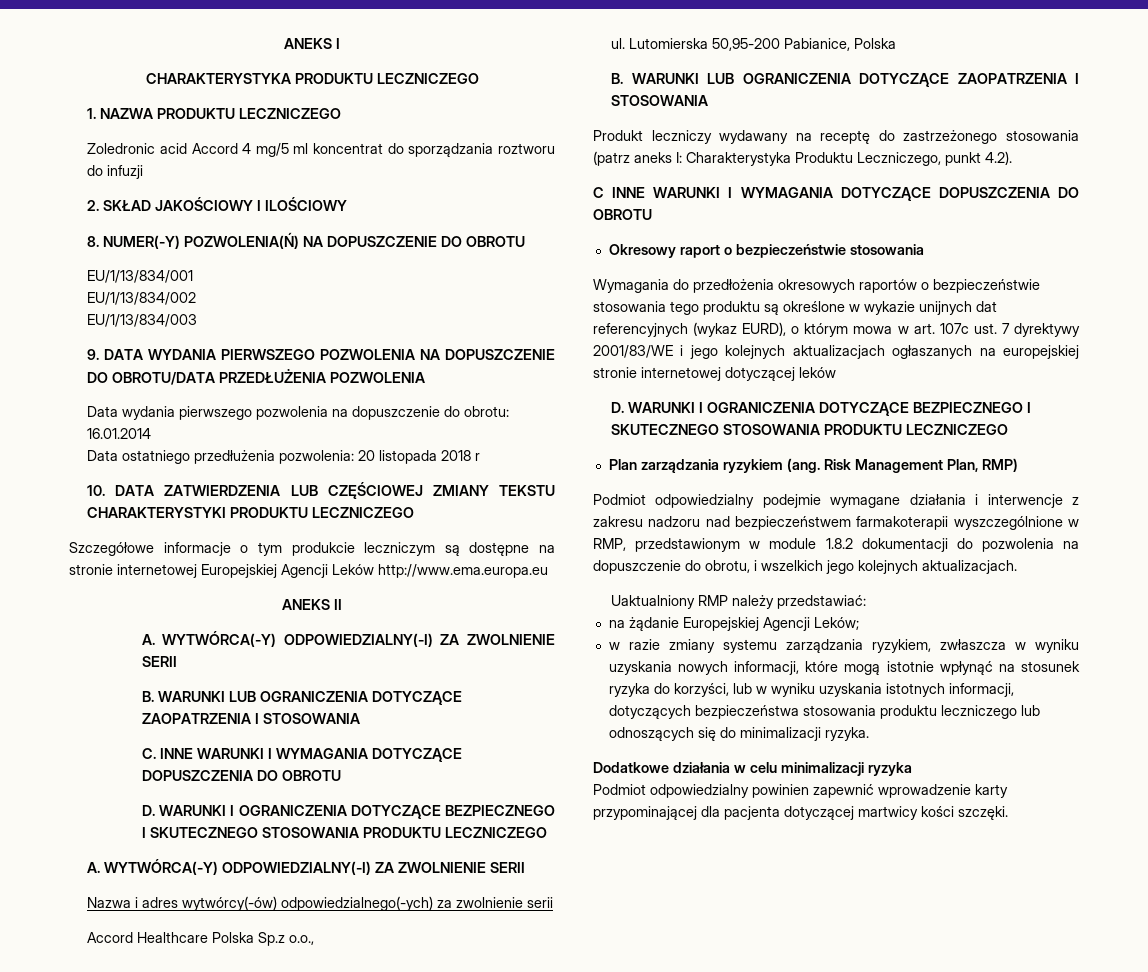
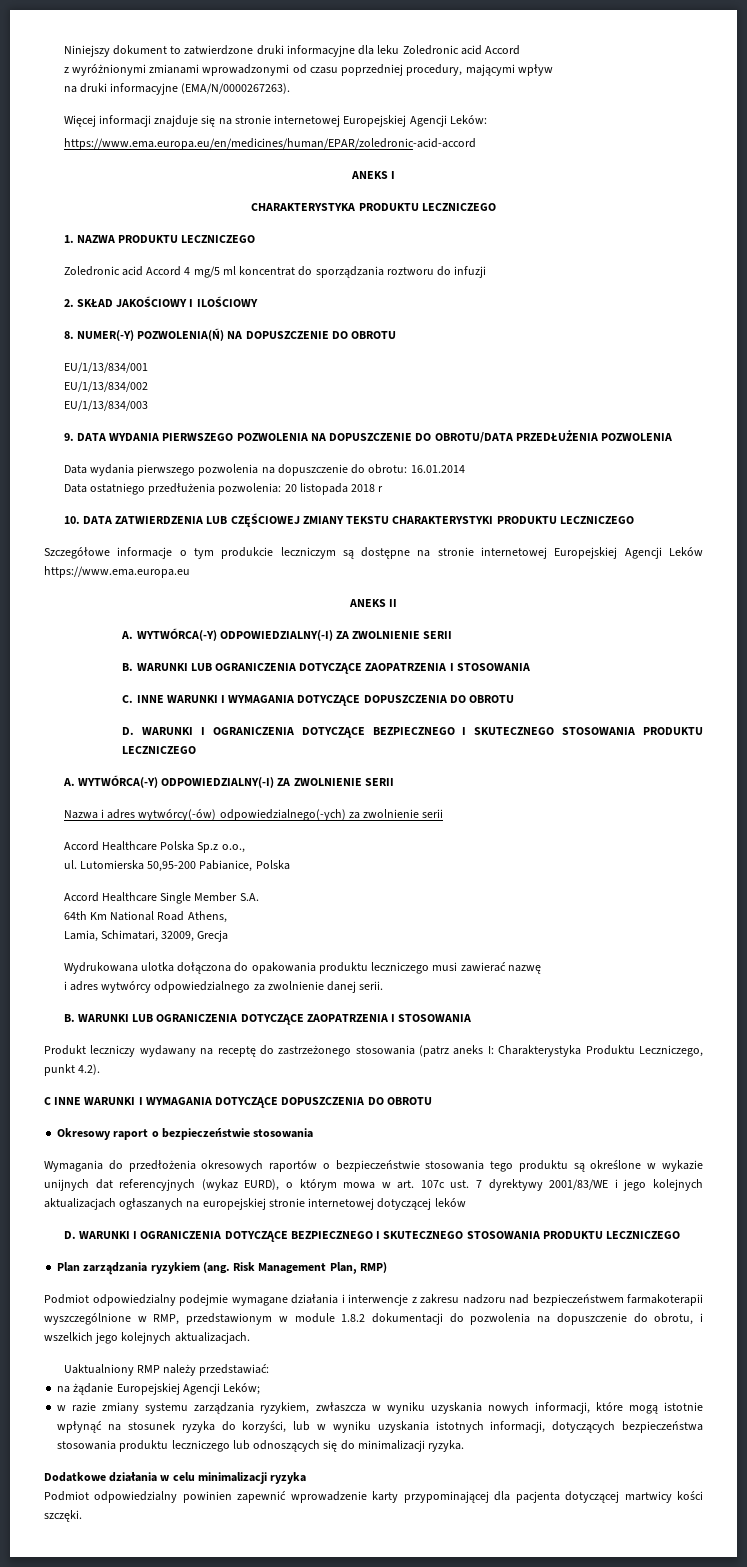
(284, 43) none -> [63,45,520,57] [63,64,553,76] [63,83,291,95] [63,115,487,127] [63,138,476,150] Niniejszy dokument to zatwierdzone druki informacyjne dla leku Zoledronic acid Accord // z wyróżnionymi zmianami wprowadzonymi od czasu poprzedniej procedury, mającymi wpływ // na druki informacyjne (EMA/N/0000267263). // Więcej informacji znajduje się na stronie internetowej Europejskiej Agencji Leków: // https://www.ema.europa.eu/en/medicines/human/EPAR/zoledronic-acid-accord //
[378,564,548,578] http://www.ema.europa.eu -> [44,566,190,578] https://www.ema.europa.eu
(897, 43) none -> [63,892,259,904] [63,911,227,923] [63,930,229,942] [63,962,541,974] [63,981,384,993] // Accord Healthcare Single Member S.A. // 64th Km National Road Athens, // Lamia, Schimatari, 32009, Grecja // Wydrukowana ulotka dołączona do opakowania produktu leczniczego musi zawierać nazwę // i adres wytwórcy odpowiedzialnego za zwolnienie danej serii.

